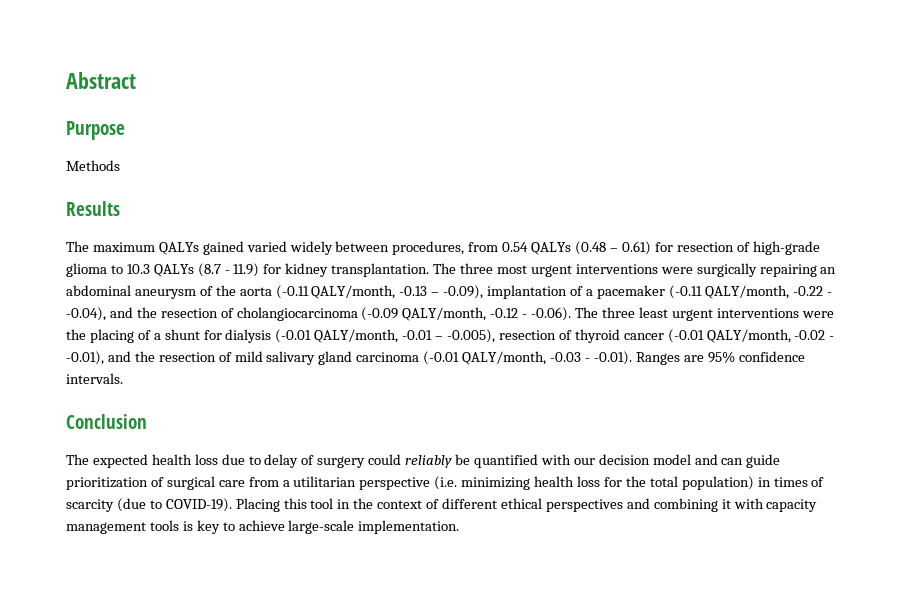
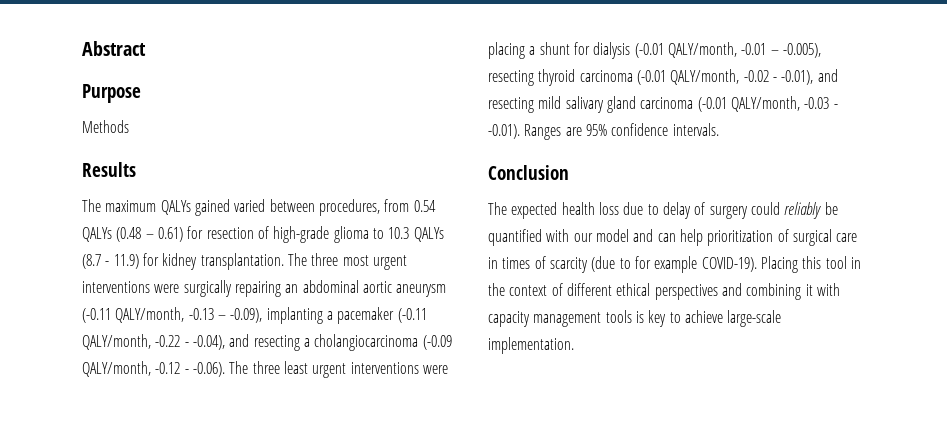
[289,241,333,255] widely -> (266, 205) none
[134,285,272,299] aneurysm of the aorta -> [362,281,447,297] aortic aneurysm
[487,285,584,299] implantation of -> [266,307,323,324] implanting
[136,307,234,318] the resection of -> [253,335,310,351] resecting a
[66,329,151,343] the placing of -> [488,42,525,59] placing
[498,329,664,343] resection of thyroid cancer -> [488,69,633,86] resecting thyroid carcinoma
[134,351,232,362] the resection of -> [488,97,534,113] resecting
[598,454,650,465] decision -> (593, 237) none
[746,454,781,468] guide -> [679,229,703,246] help
[248,476,754,490] from a utilitarian perspective (i.e. minimizing health loss for the total population) -> (858, 237) none
(162, 504) none -> [634,256,698,273] for example

